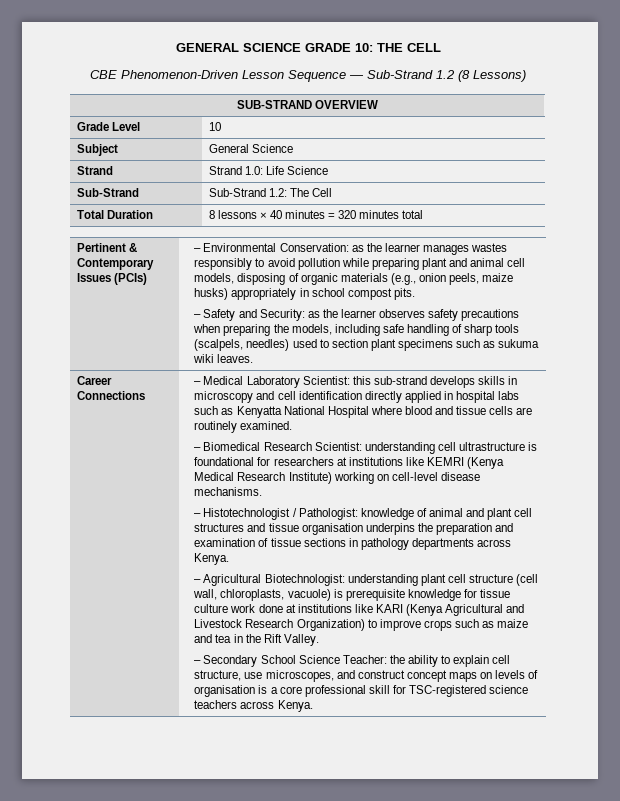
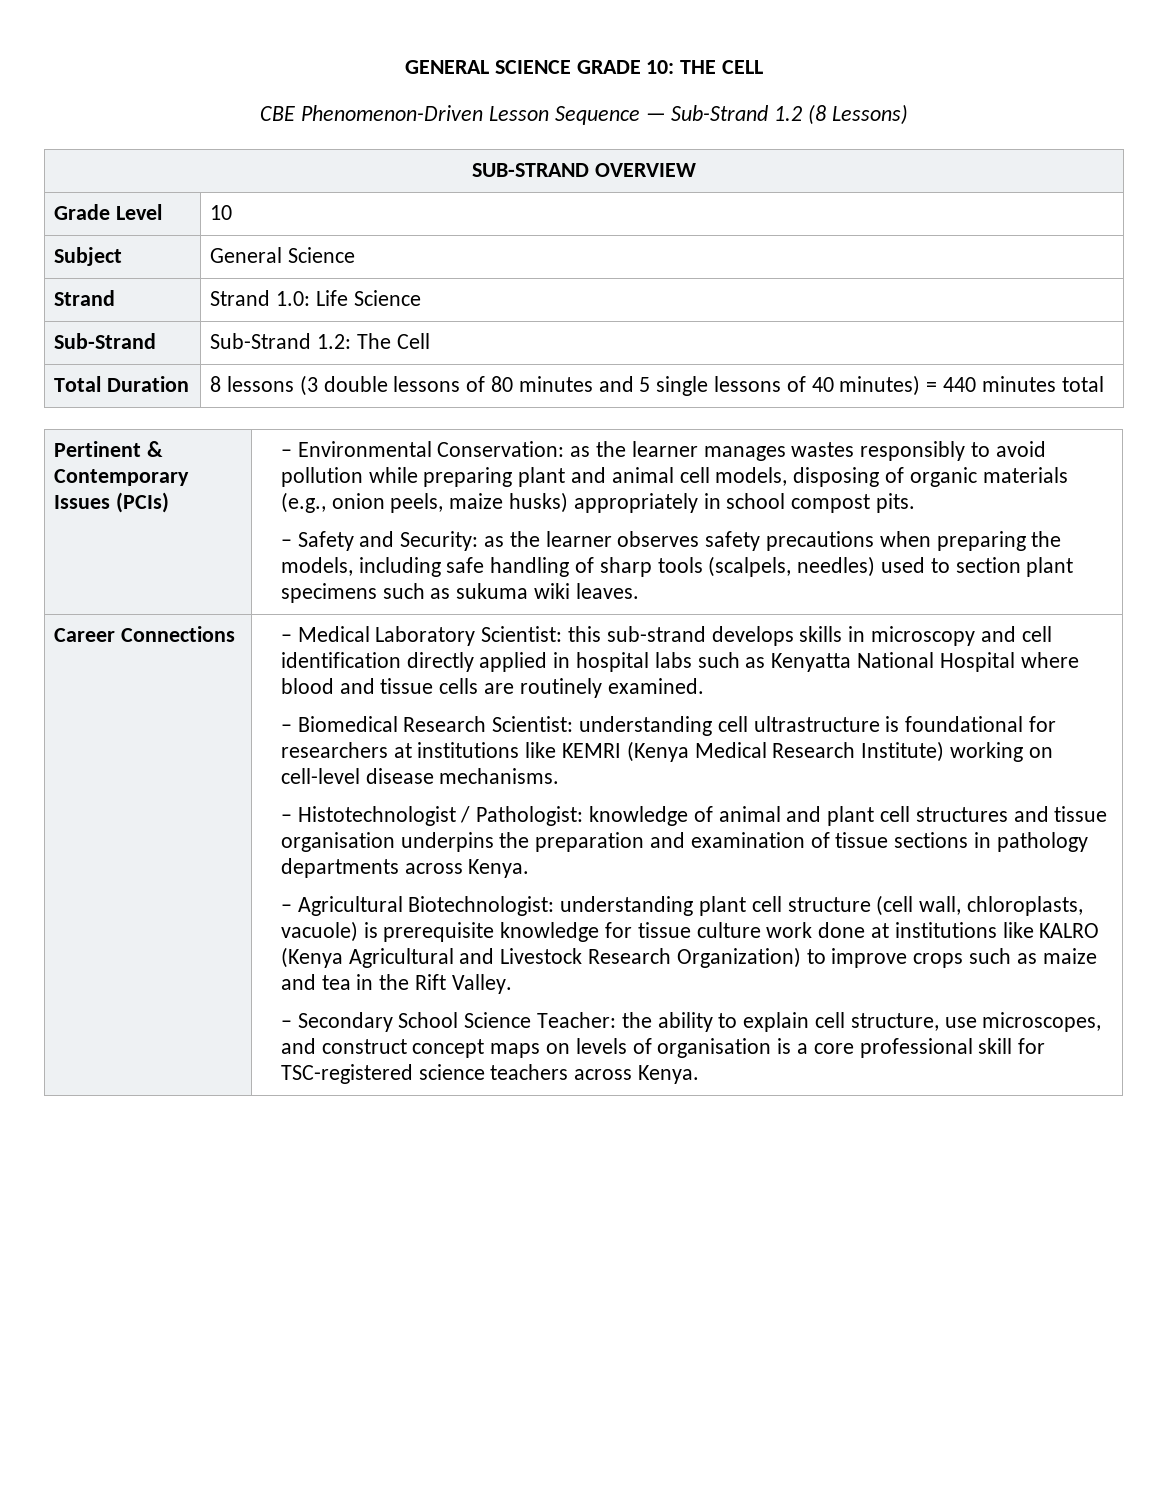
[259,210,357,219] × 40 minutes = 320 -> [299,375,977,396] (3 double lessons of 80 minutes and 5 single lessons of 40 minutes) = 440
[375,604,403,613] KARI -> [1039,923,1100,938] KALRO

